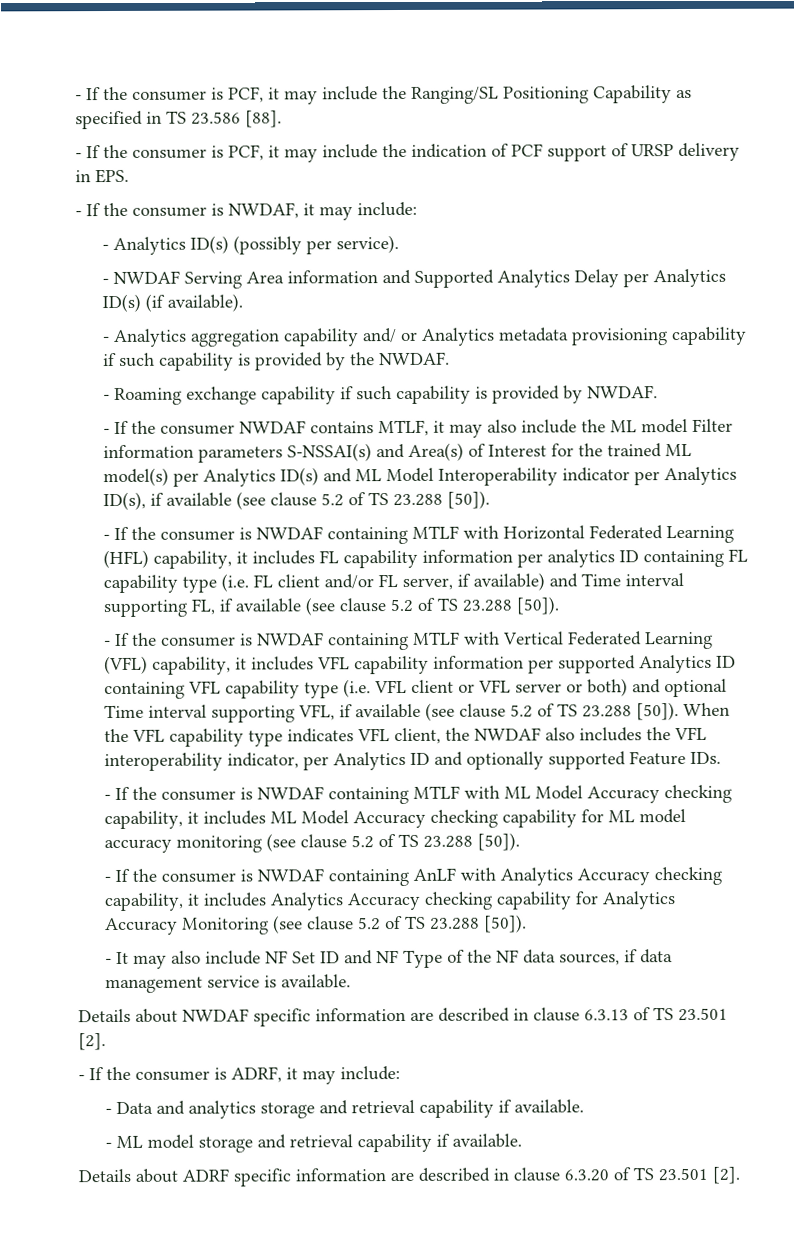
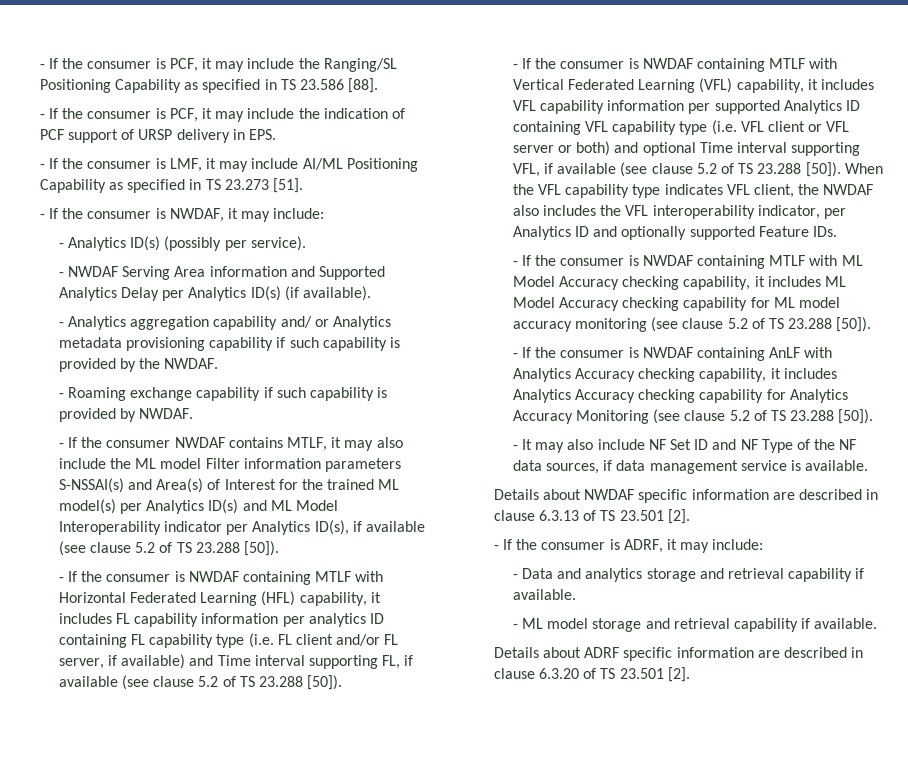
(129, 176) none -> [39,158,418,172] [39,178,304,193] // - If the consumer is LMF, it may include AI/ML Positioning Capability as specified in TS 23.273 [51].

